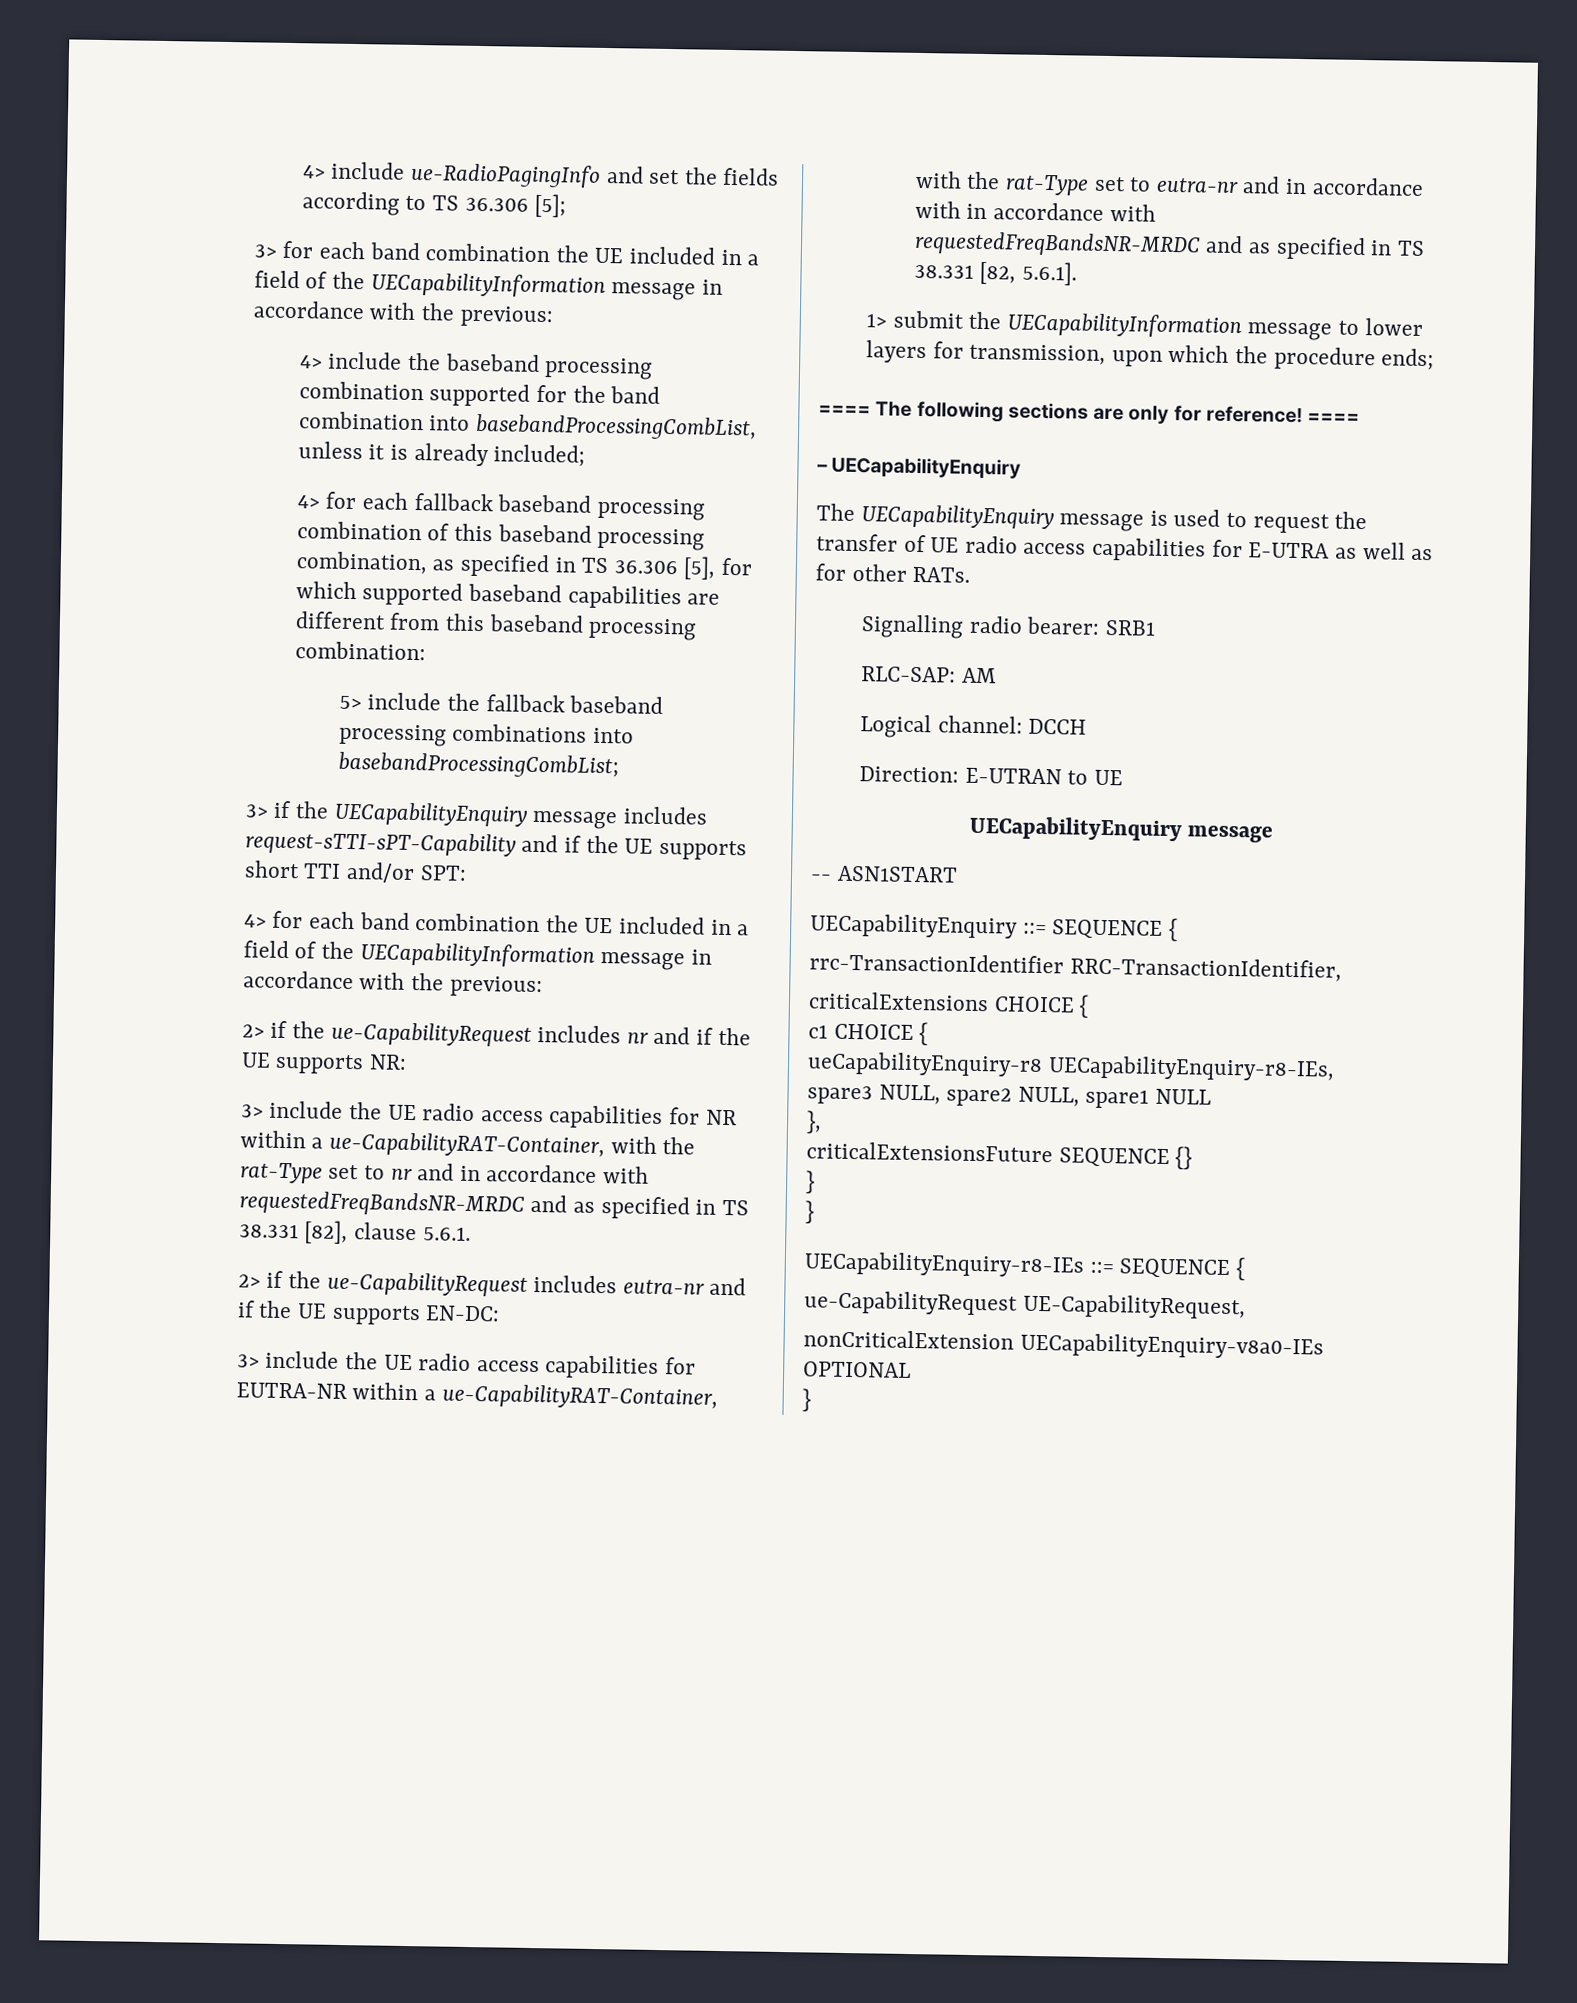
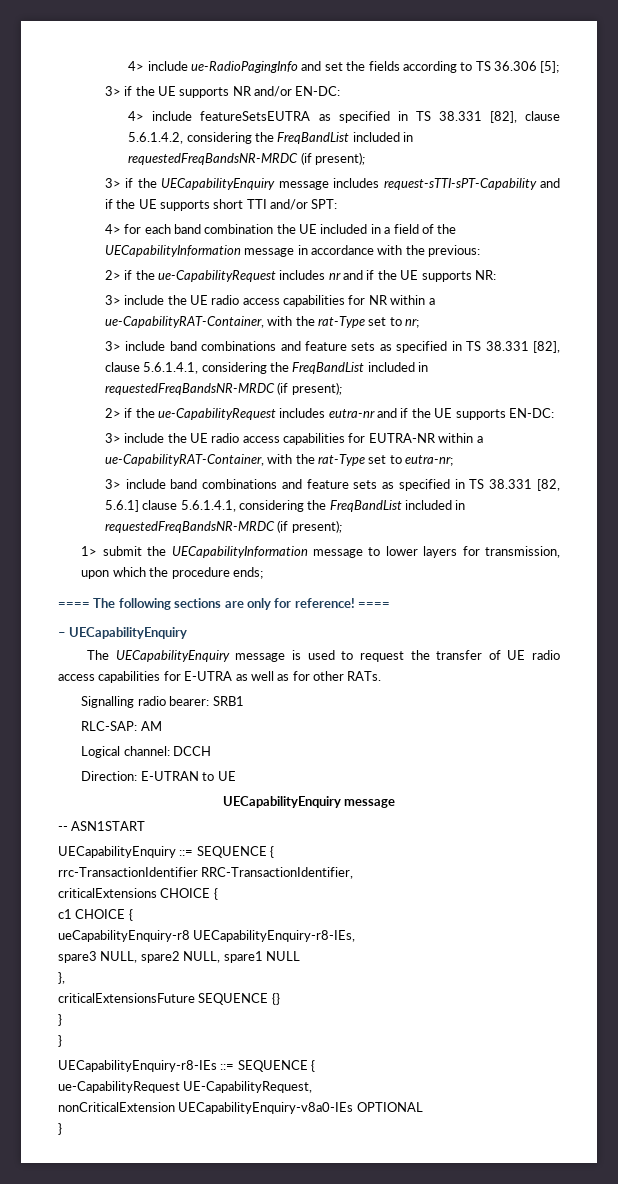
[282,240,760,266] [253,270,723,301] [252,300,553,328] [298,351,654,380] [298,381,661,407] [298,411,757,441] [297,441,586,467] [296,491,705,521] [296,521,706,551] [295,551,753,580] [295,581,721,610] [294,611,698,641] [294,641,426,661] [338,692,664,714] [338,723,634,747] [337,751,619,779] for each band combination the UE included in a field of the UECapabilityInformation message in accordance with the previous: // 4> include the baseband processing combination supported for the band combination into basebandProcessingCombList, unless it is already included; // 4> for each fallback baseband processing combination of this baseband processing combination, as specified in TS 36.306 [5], for which supported baseband capabilities are different from this baseband processing combination: // 5> include the fallback baseband processing combinations into basebandProcessingCombList; -> [124,86,341,98] [128,111,560,123] [128,132,414,144] [128,152,366,165] if the UE supports NR and/or EN-DC: // 4> include featureSetsEUTRA as specified in TS 38.331 [82], clause 5.6.1.4.2, considering the FreqBandList included in requestedFreqBandsNR-MRDC (if present);
[390,1163,650,1184] [238,1190,749,1220] [238,1220,471,1245] nr and in accordance with requestedFreqBandsNR-MRDC and as specified in TS 38.331 [82], clause 5.6.1. -> [405,319,420,328] [104,341,561,353] [104,362,429,374] [104,382,342,395] nr; // 3> include band combinations and feature sets as specified in TS 38.331 [82], clause 5.6.1.4.1, considering the FreqBandList included in requestedFreqBandsNR-MRDC (if present);
[1155,176,1424,196] [914,200,1156,222] [913,230,1244,258] eutra-nr and in accordance with in accordance with requestedFreqBandsNR-MRDC and -> [405,455,454,466] [104,479,378,489] eutra-nr; // 3> include band combinations and feature sets
[1022,261,1078,286] 5.6.1]. -> [104,500,466,512] [104,520,342,533] 5.6.1] clause 5.6.1.4.1, considering the FreqBandList included in requestedFreqBandsNR-MRDC (if present);

